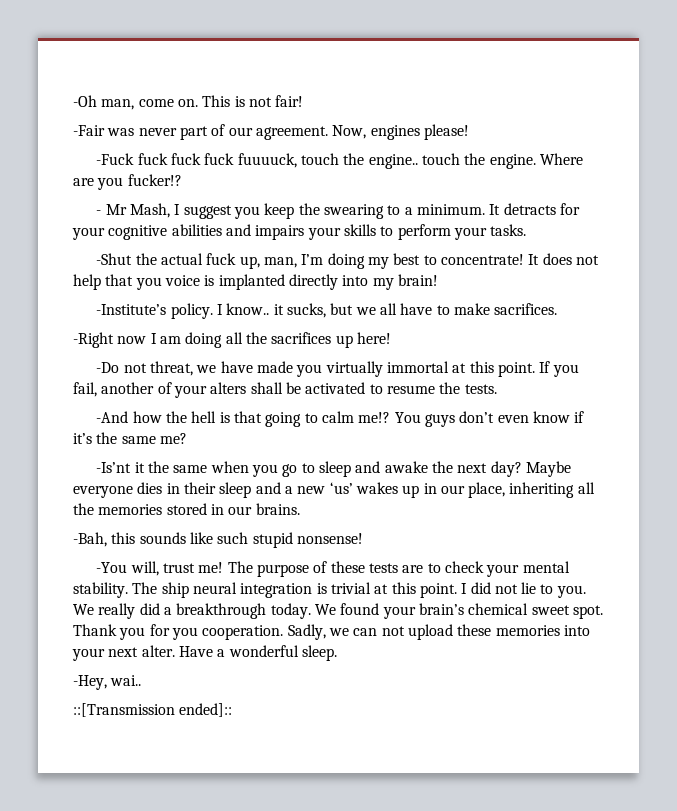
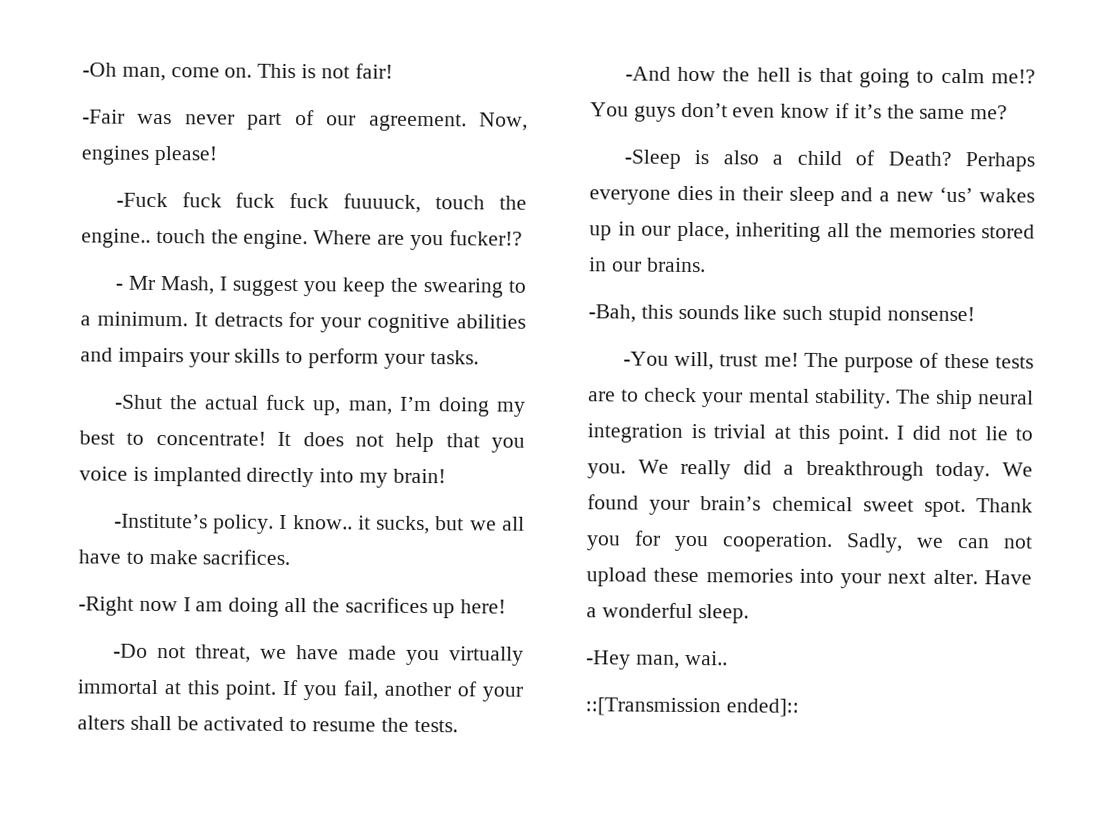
[96,461,571,477] -Is’nt it the same when you go to sleep and awake the next day? Maybe -> [623,149,1035,172] -Sleep is also a child of Death? Perhaps
[73,675,107,690] -Hey, -> [586,650,680,670] -Hey man,

